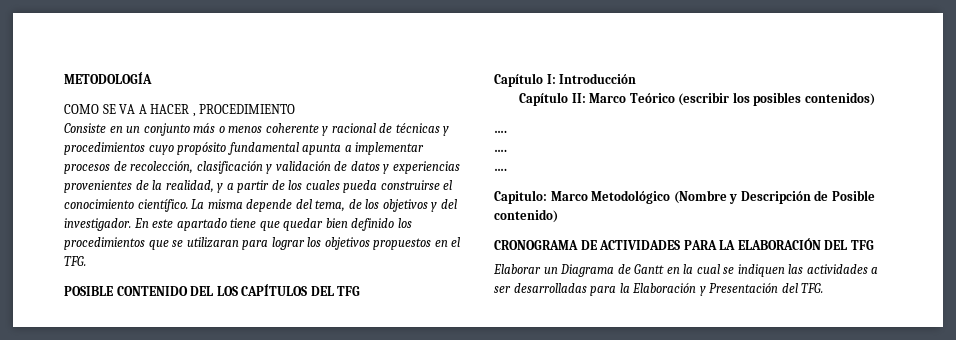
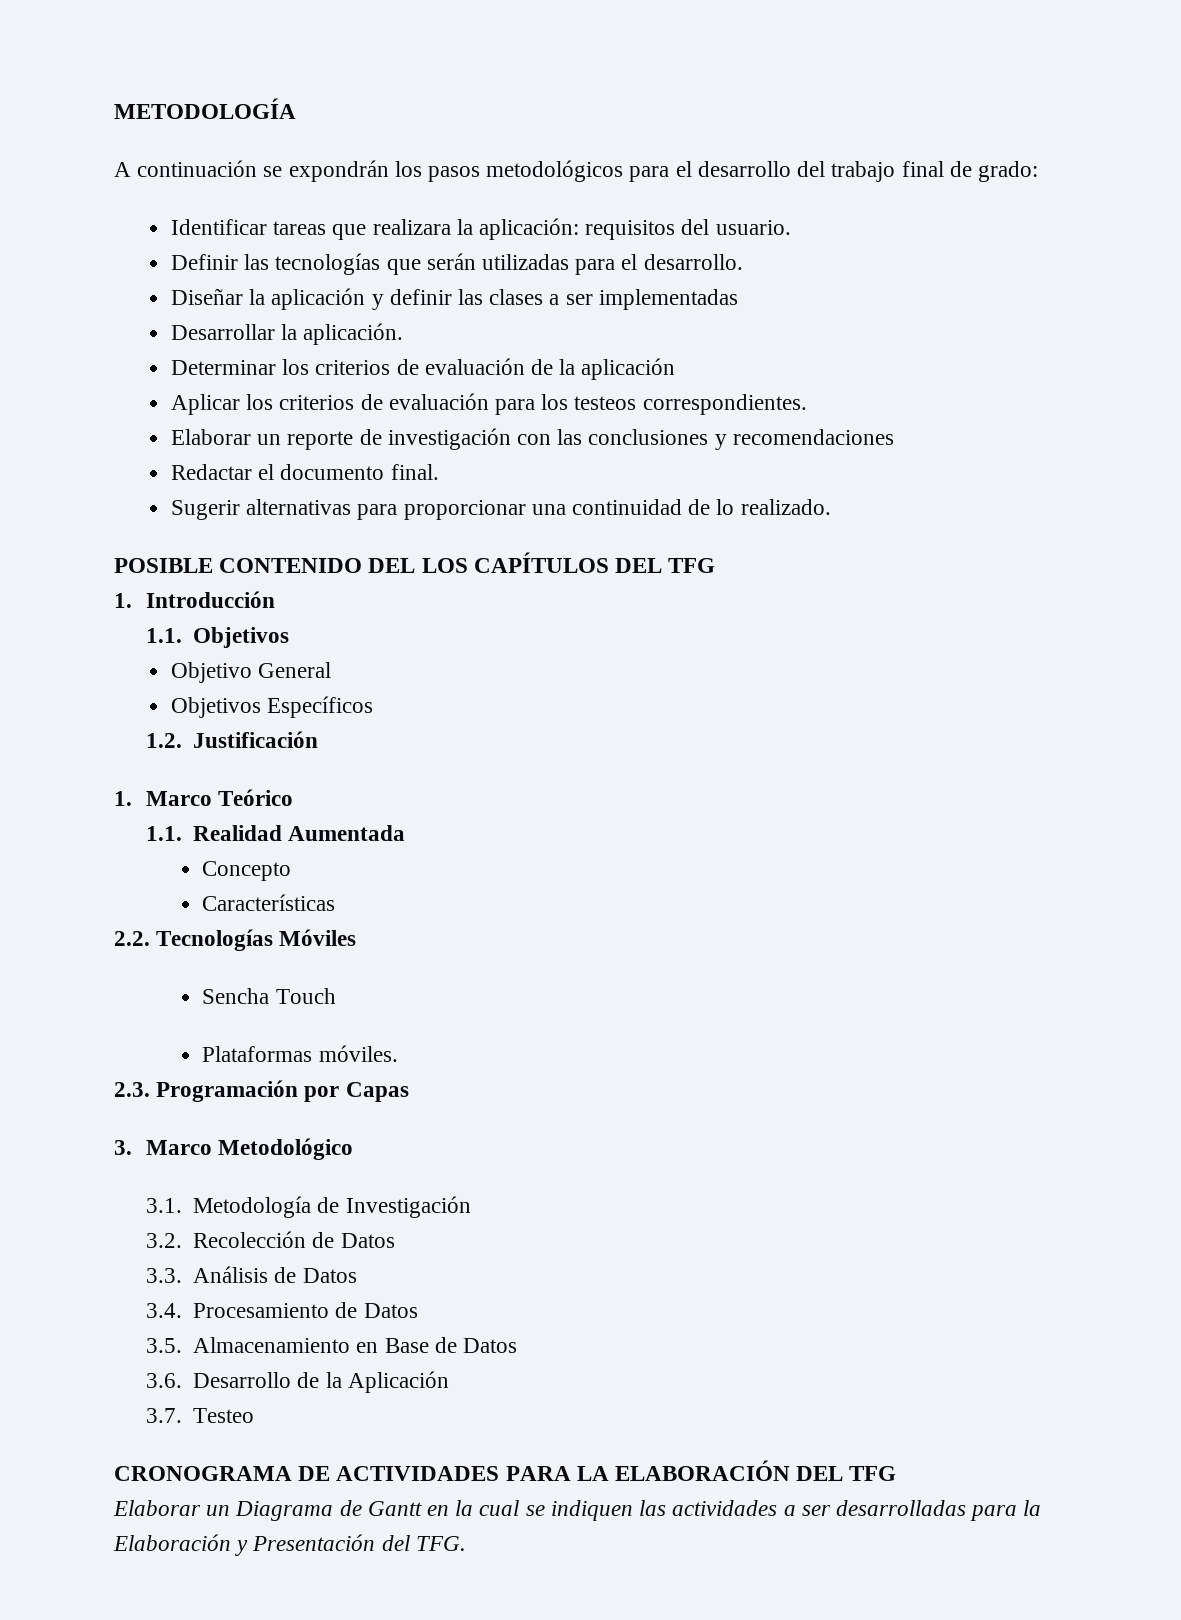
[64,104,296,117] [64,123,450,136] [64,142,425,155] [64,161,460,174] [64,180,453,193] [64,199,457,212] [64,218,412,231] [64,237,461,250] [64,256,86,266] COMO SE VA A HACER , PROCEDIMIENTO // Consiste en un conjunto más o menos coherente y racional de técnicas y procedimientos cuyo propósito fundamental apunta a implementar procesos de recolección, clasificación y validación de datos y experiencias provenientes de la realidad, y a partir de los cuales pueda construirse el conocimiento científico. La misma depende del tema, de los objetivos y del investigador. En este apartado tiene que quedar bien definido los procedimientos que se utilizaran para lograr los objetivos propuestos en el TFG. -> [114,160,1038,182] [170,218,791,240] [170,253,743,275] [170,288,738,310] [170,323,404,345] [170,358,676,380] [170,393,807,415] [170,428,894,450] [170,464,439,480] [170,499,831,520] A continuación se expondrán los pasos metodológicos para el desarrollo del trabajo final de grado: // Identificar tareas que realizara la aplicación: requisitos del usuario. // Definir las tecnologías que serán utilizadas para el desarrollo. // Diseñar la aplicación y definir las clases a ser implementadas // Desarrollar la aplicación. // Determinar los criterios de evaluación de la aplicación // Aplicar los criterios de evaluación para los testeos correspondientes. // Elaborar un reporte de investigación con las conclusiones y recomendaciones // Redactar el documento final. // Sugerir alternativas para proporcionar una continuidad de lo realizado.
[494,73,556,87] Capítulo I: -> [114,593,132,608] 1.
[519,92,875,106] [494,130,507,133] [494,149,507,152] [494,168,507,171] [494,190,875,204] [494,209,558,223] Capítulo II: Marco Teórico (escribir los posibles contenidos) // …. // …. // …. // Capitulo: Marco Metodológico (Nombre y Descripción de Posible contenido) -> [145,627,290,648] [170,662,332,683] [170,696,374,718] [145,731,319,748] [114,789,293,806] [145,825,406,841] [202,861,292,881] [202,894,336,911] [114,929,357,951] [202,988,336,1004] [202,1045,398,1062] [114,1080,409,1102] [114,1138,353,1160] [145,1196,471,1218] [145,1231,395,1248] [145,1266,357,1283] [145,1302,418,1318] [145,1337,517,1353] [145,1371,449,1393] [145,1408,255,1423] 1.1. Objetivos // Objetivo General // Objetivos Específicos // 1.2. Justificación // 1. Marco Teórico // 1.1. Realidad Aumentada // Concepto // Características // 2.2. Tecnologías Móviles // Sencha Touch // Plataformas móviles. // 2.3. Programación por Capas // 3. Marco Metodológico // 3.1. Metodología de Investigación // 3.2. Recolección de Datos // 3.3. Análisis de Datos // 3.4. Procesamiento de Datos // 3.5. Almacenamiento en Base de Datos // 3.6. Desarrollo de la Aplicación // 3.7. Testeo

